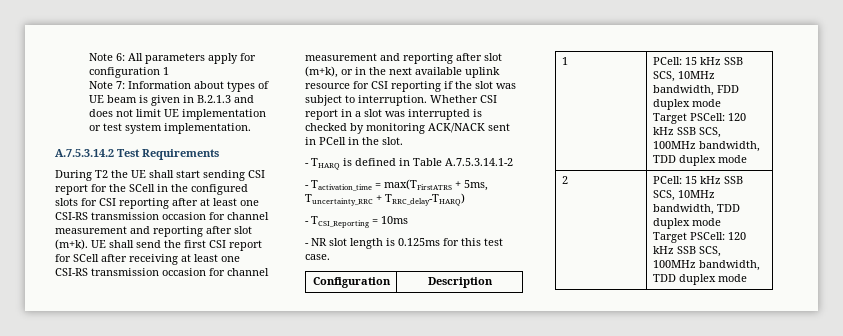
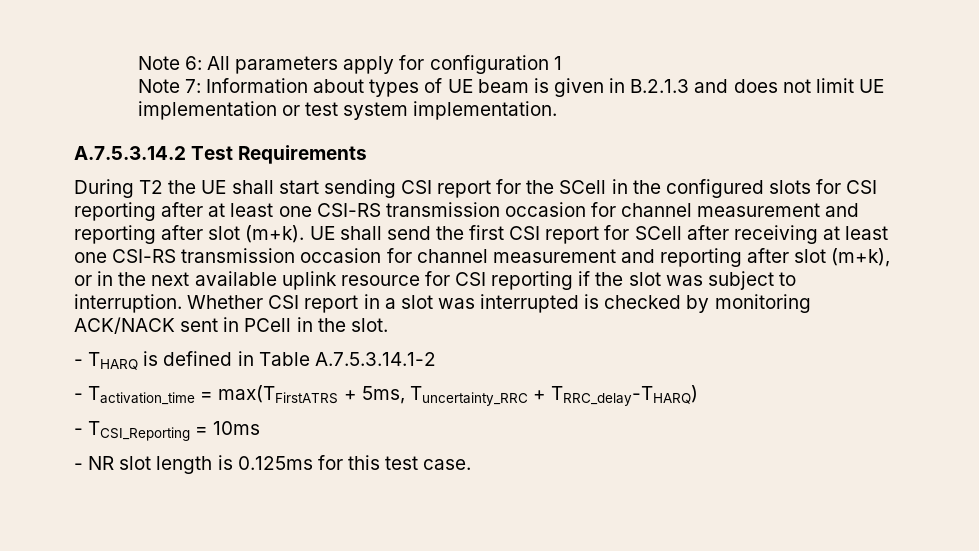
[312,277,391,288] [427,277,493,288] [561,57,568,65] [652,57,743,65] [652,71,715,82] [652,85,739,96] [652,99,721,110] [652,113,746,124] [652,127,721,138] [652,141,760,152] [652,155,747,166] [561,176,568,184] [652,176,743,184] [652,190,715,201] [652,204,740,215] [652,218,721,229] [652,232,746,243] [652,246,721,257] [652,260,760,271] [652,274,747,285] // Configuration | Description // 1 | PCell: 15 kHz SSB SCS, 10MHz bandwidth, FDD duplex mode // Target PSCell: 120 kHz SSB SCS, 100MHz bandwidth, TDD duplex mode // 2 | PCell: 15 kHz SSB SCS, 10MHz bandwidth, TDD duplex mode // Target PSCell: 120 kHz SSB SCS, 100MHz bandwidth, TDD duplex mode -> (472, 464) none

